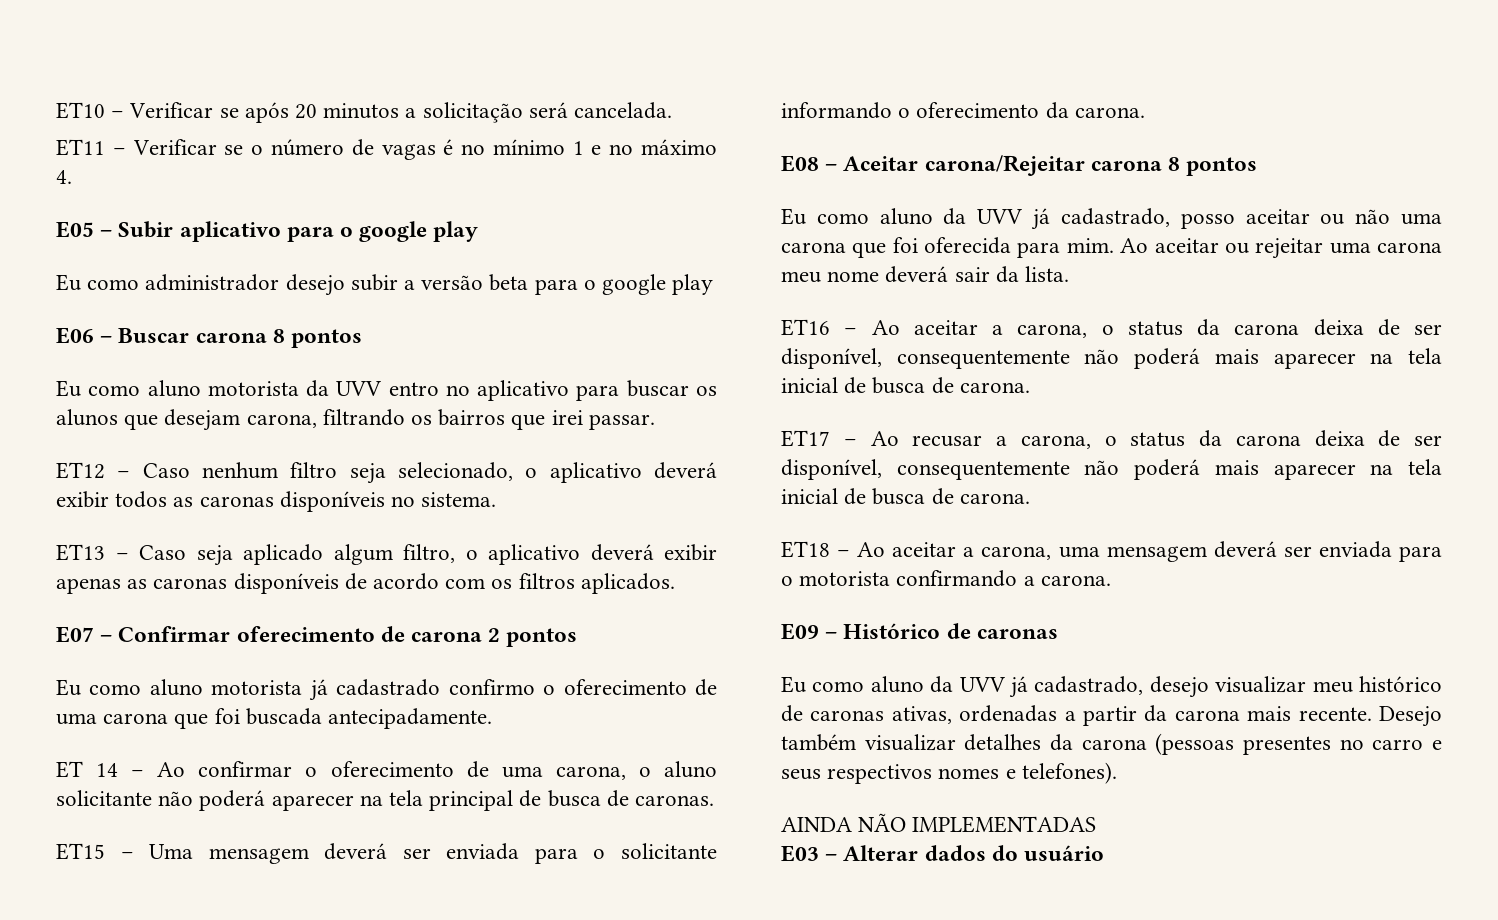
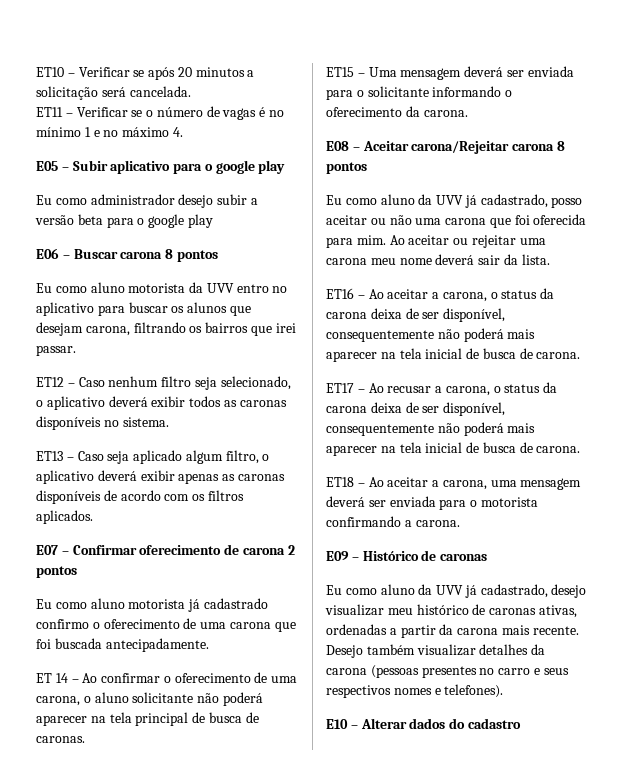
[781,813,1097,833] [781,845,819,862] AINDA NÃO IMPLEMENTADAS // E03 -> [326,719,348,729] E10
[1024,845,1105,861] usuário -> [467,718,521,729] cadastro

